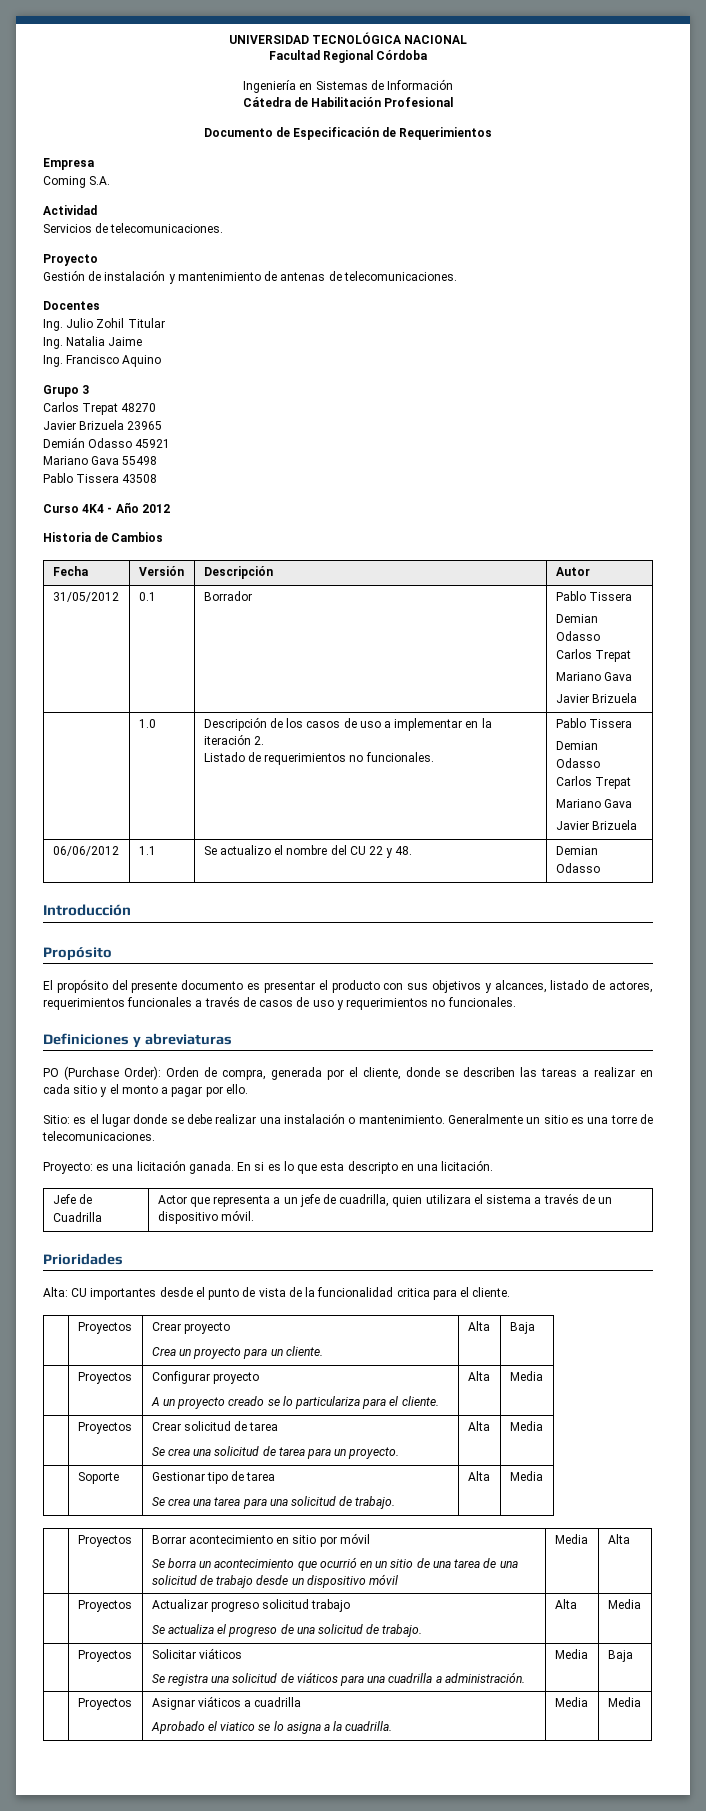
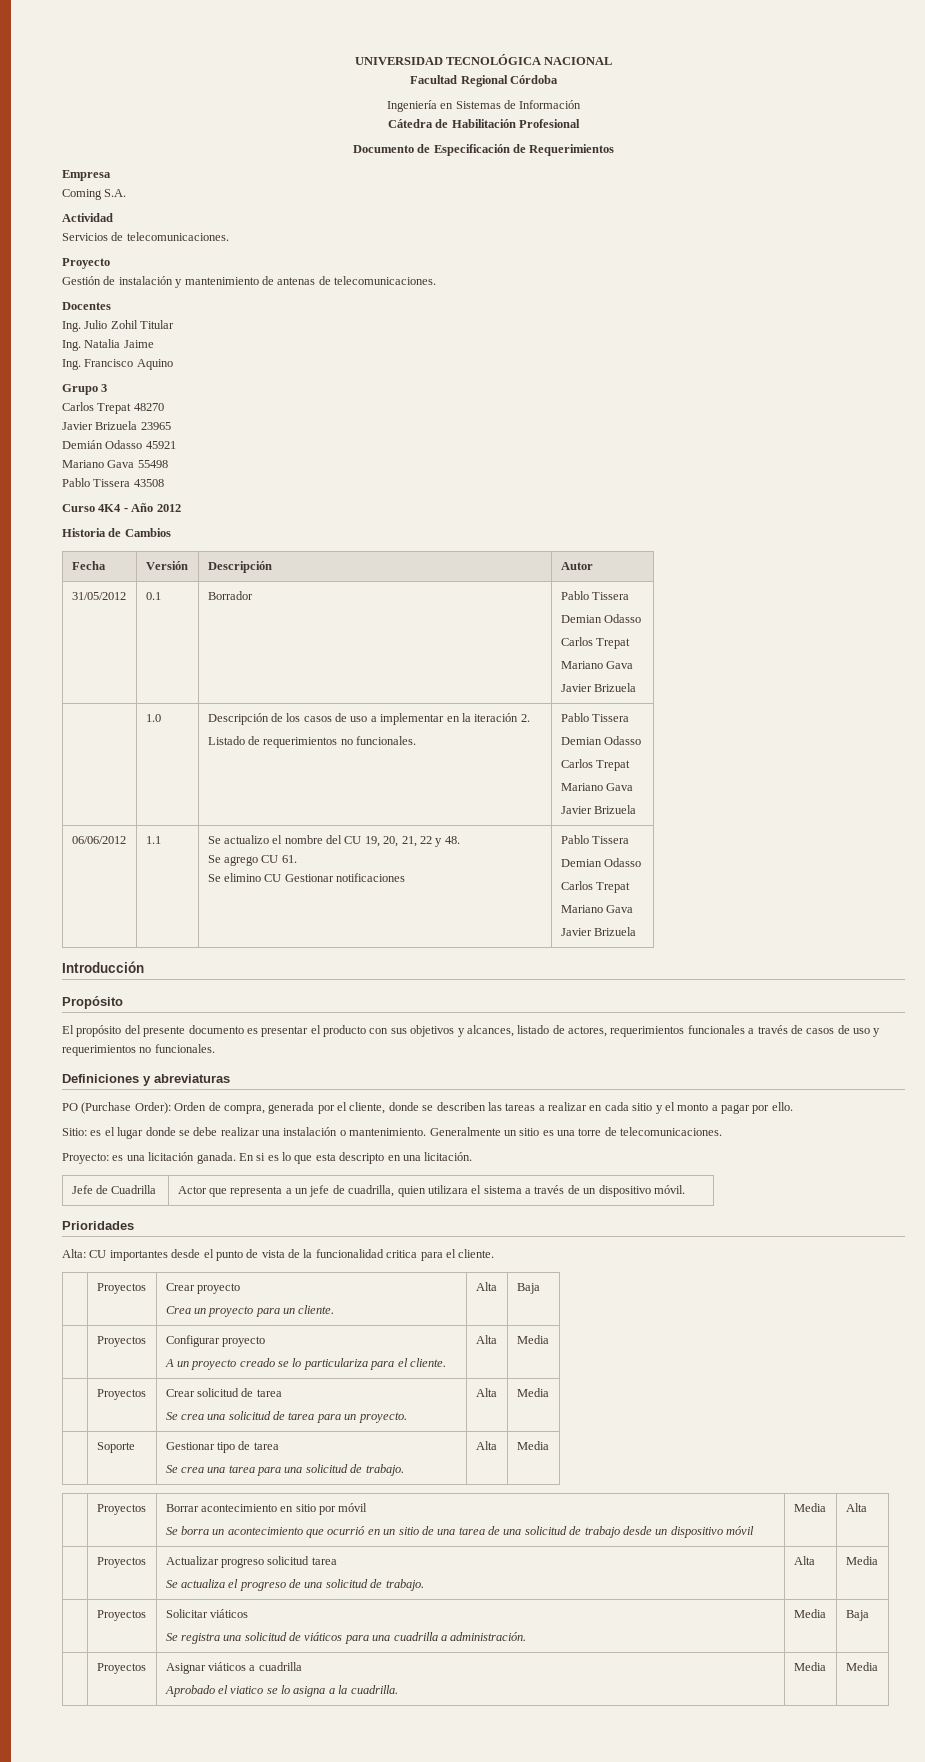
(366, 850) none -> [364,836,417,847] 19, 20, 21,
[555,846,598,855] [555,863,600,873] | Demian Odasso -> [207,855,297,866] [207,873,406,882] [560,835,629,844] [560,858,641,867] [560,881,630,893] [560,905,633,913] [560,927,636,936] // Se agrego CU 61. // Se elimino CU Gestionar notificaciones | Pablo Tissera // Demian Odasso // Carlos Trepat // Mariano Gava // Javier Brizuela
[311,1599,351,1612] trabajo -> [311,1557,337,1565] tarea

